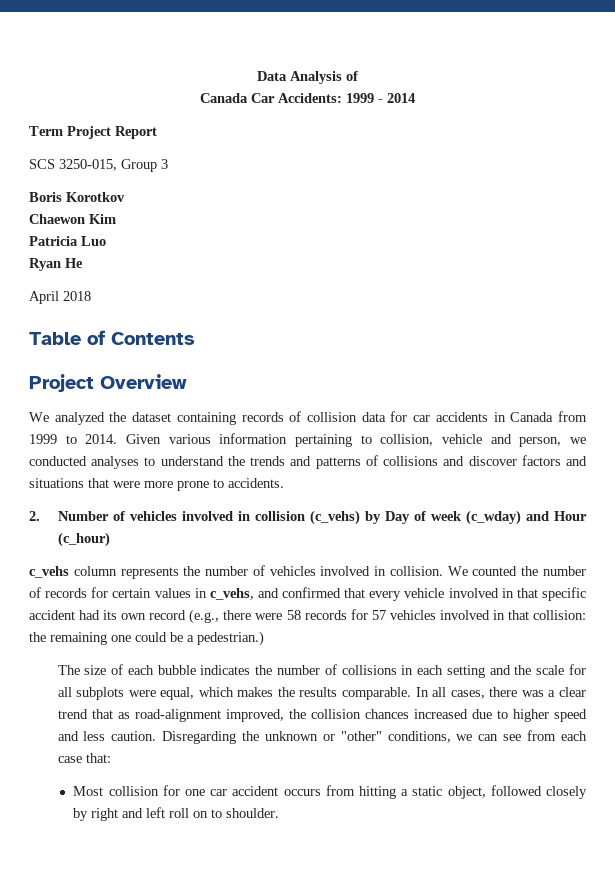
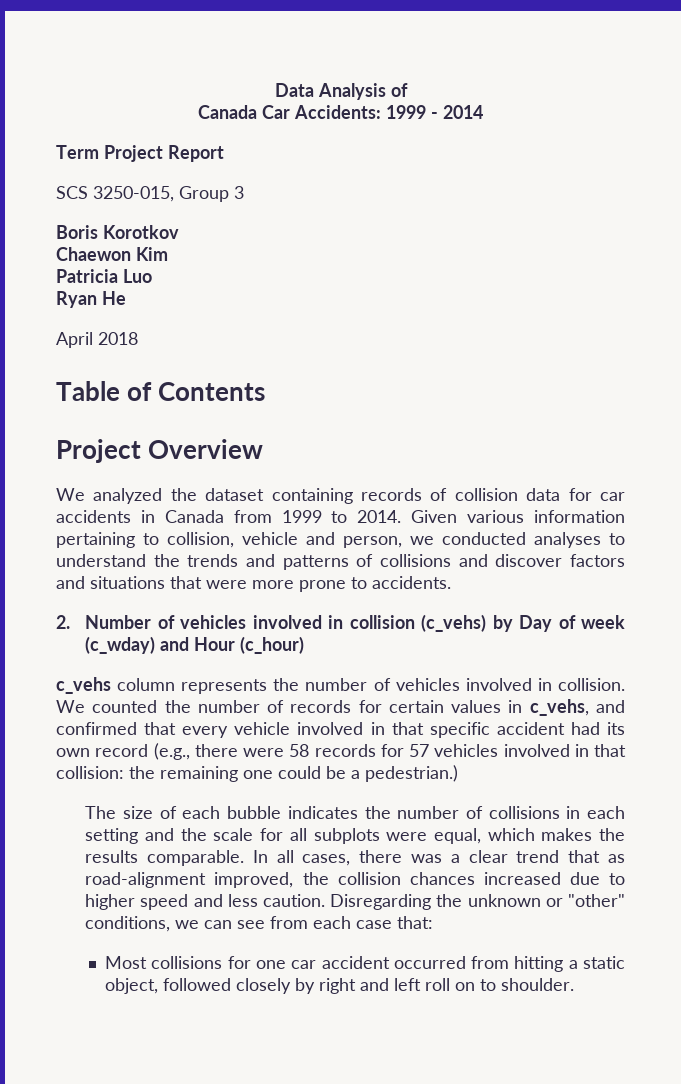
[108,786,159,796] collision -> [151,956,223,969] collisions
[283,789,321,796] occurs -> [393,956,466,969] occurred

